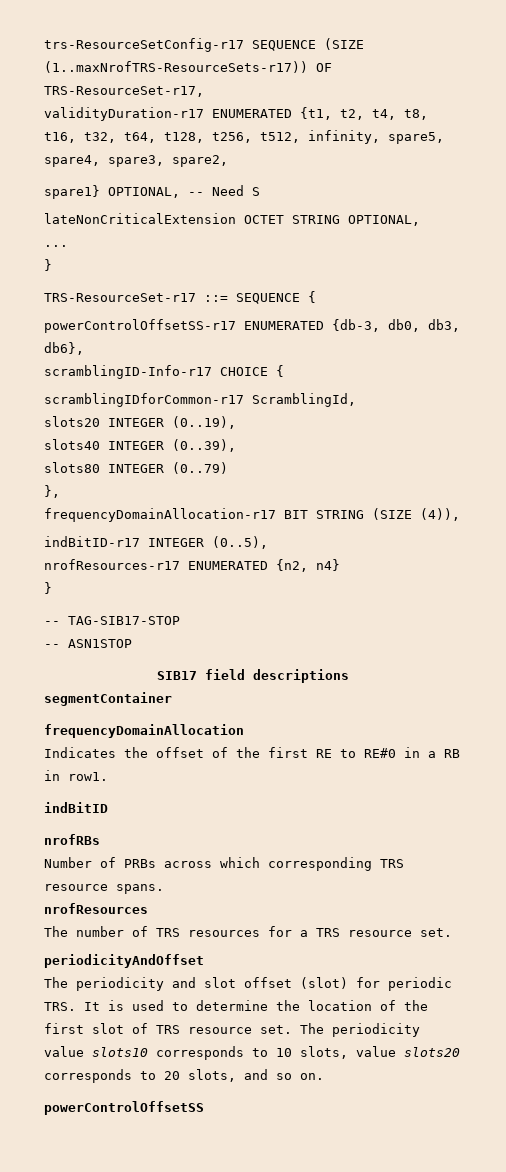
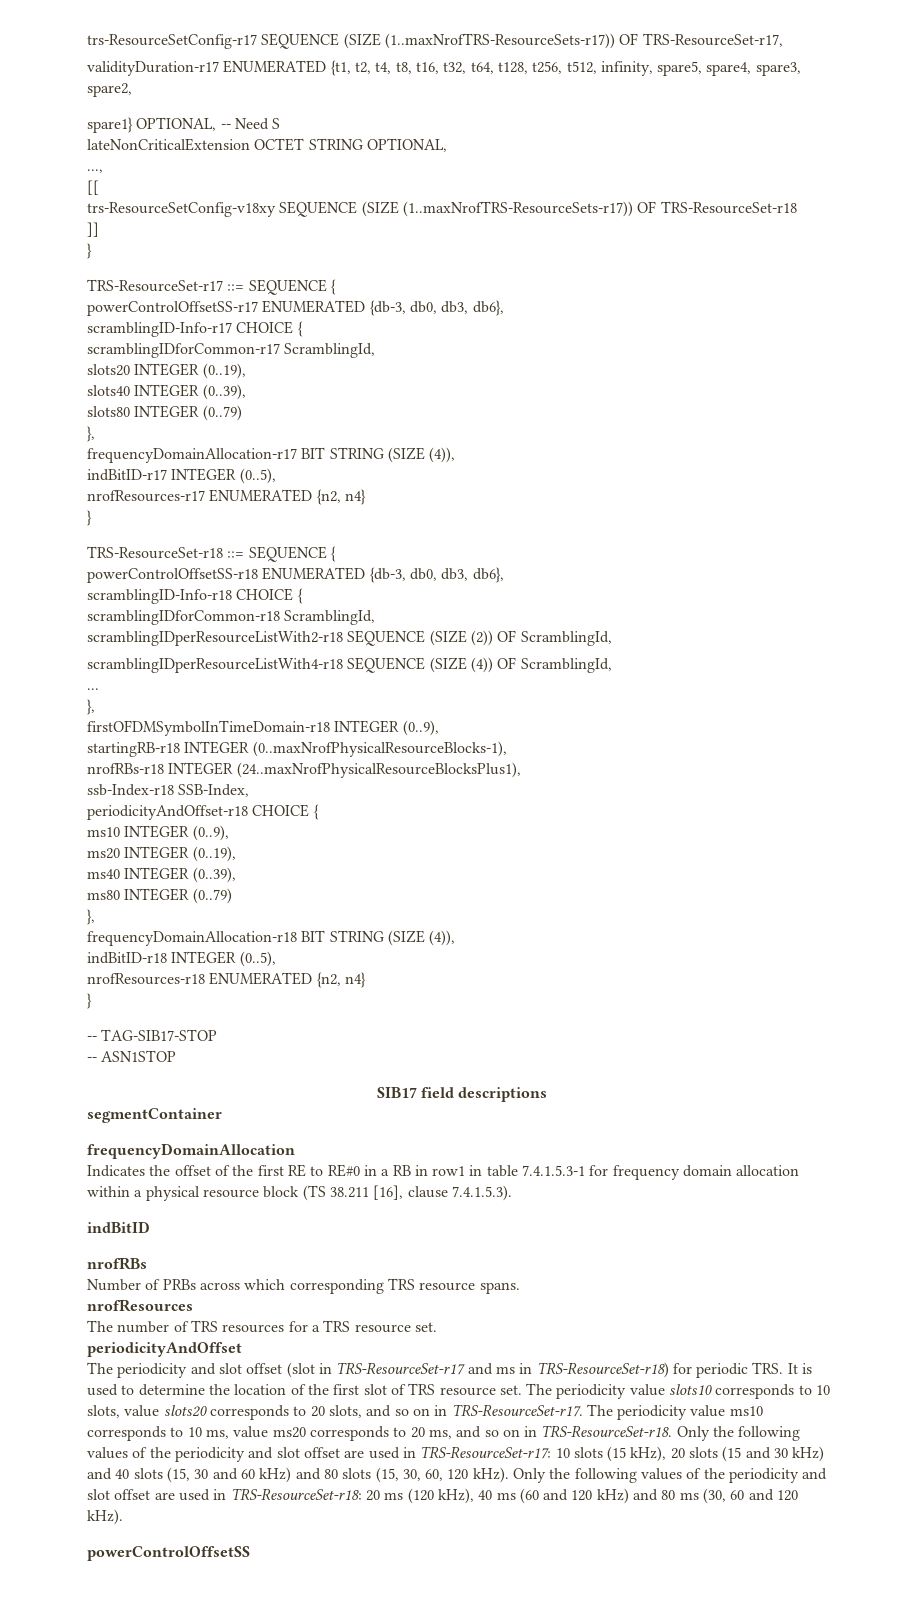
[44,245,68,247] ... -> [87,169,103,173] [87,180,99,195] [87,201,797,217] [87,222,99,237] ..., // [[ // trs-ResourceSetConfig-v18xy SEQUENCE (SIZE (1..maxNrofTRS-ResourceSets-r17)) OF TRS-ResourceSet-r18 // ]]
(52, 588) none -> [87,546,336,562] [87,567,504,583] [87,588,303,604] [87,610,376,625] [87,630,612,646] [87,657,612,673] [87,688,99,690] [87,699,95,715] [87,720,439,736] [87,741,507,757] [87,762,521,778] [87,784,250,797] [87,804,319,820] [87,825,229,841] [87,846,236,862] [87,867,236,883] [87,888,232,904] [87,909,95,925] [87,930,456,946] [87,951,276,967] [87,972,366,988] [87,993,92,1009] // TRS-ResourceSet-r18 ::= SEQUENCE { // powerControlOffsetSS-r18 ENUMERATED {db-3, db0, db3, db6}, // scramblingID-Info-r18 CHOICE { // scramblingIDforCommon-r18 ScramblingId, // scramblingIDperResourceListWith2-r18 SEQUENCE (SIZE (2)) OF ScramblingId, // scramblingIDperResourceListWith4-r18 SEQUENCE (SIZE (4)) OF ScramblingId, // ... // }, // firstOFDMSymbolInTimeDomain-r18 INTEGER (0..9), // startingRB-r18 INTEGER (0..maxNrofPhysicalResourceBlocks-1), // nrofRBs-r18 INTEGER (24..maxNrofPhysicalResourceBlocksPlus1), // ssb-Index-r18 SSB-Index, // periodicityAndOffset-r18 CHOICE { // ms10 INTEGER (0..9), // ms20 INTEGER (0..19), // ms40 INTEGER (0..39), // ms80 INTEGER (0..79) // }, // frequencyDomainAllocation-r18 BIT STRING (SIZE (4)), // indBitID-r18 INTEGER (0..5), // nrofResources-r18 ENUMERATED {n2, n4} // }
[68,772,108,781] row1. -> [432,1165,800,1180] [87,1185,512,1201] row1 in table 7.4.1.5.3-1 for frequency domain allocation within a physical resource block (TS 38.211 [16], clause 7.4.1.5.3).
[300,977,348,989] (slot) -> [286,1362,669,1378] (slot in TRS-ResourceSet-r17 and ms in TRS-ResourceSet-r18)
[300,1073,324,1080] on. -> [412,1404,763,1420] [87,1425,801,1441] [87,1446,825,1462] [87,1467,828,1483] [87,1488,799,1504] [87,1509,123,1525] on in TRS-ResourceSet-r17. The periodicity value ms10 corresponds to 10 ms, value ms20 corresponds to 20 ms, and so on in TRS-ResourceSet-r18. Only the following values of the periodicity and slot offset are used in TRS-ResourceSet-r17: 10 slots (15 kHz), 20 slots (15 and 30 kHz) and 40 slots (15, 30 and 60 kHz) and 80 slots (15, 30, 60, 120 kHz). Only the following values of the periodicity and slot offset are used in TRS-ResourceSet-r18: 20 ms (120 kHz), 40 ms (60 and 120 kHz) and 80 ms (30, 60 and 120 kHz).

